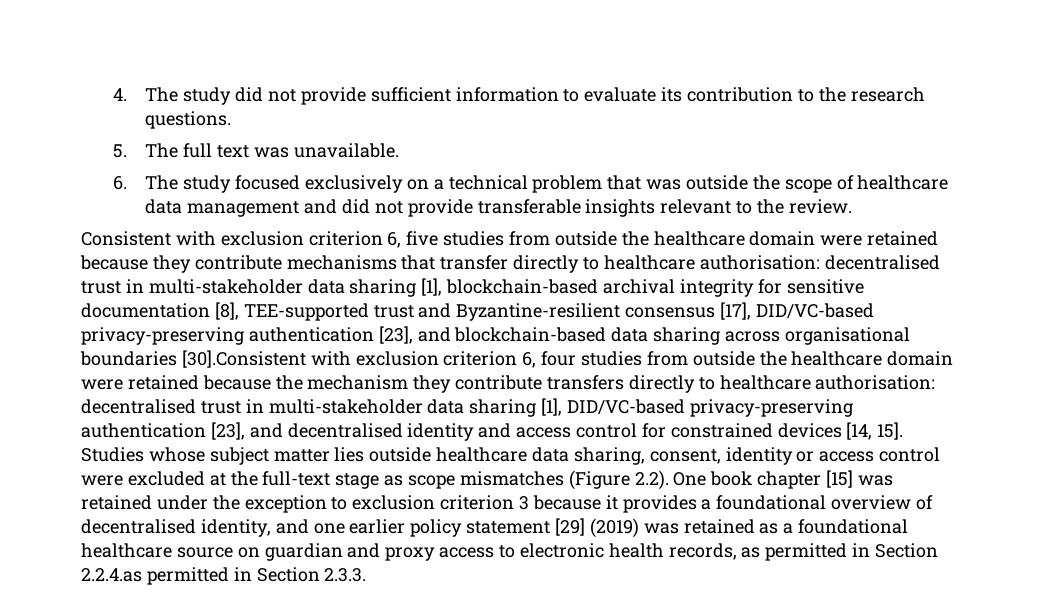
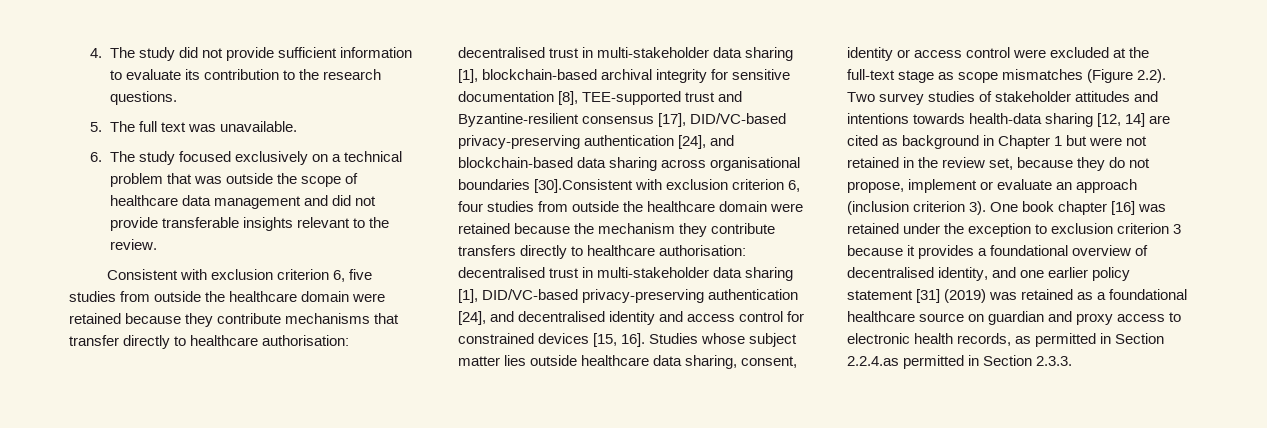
[378,326,413,344] [23], -> [678,135,707,149] [24],
[210,422,245,440] [23], -> [458,311,486,325] [24],
[846,422,904,440] [14, 15]. -> [593,333,646,347] [15, 16].
(669, 480) none -> [847,91,1159,105] [847,113,1171,127] [847,135,1148,149] [847,157,1151,171] [847,179,1138,193] [847,201,987,215] Two survey studies of stakeholder attitudes and intentions towards health-data sharing [12, 14] are cited as background in Chapter 1 but were not retained in the review set, because they do not propose, implement or evaluate an approach (inclusion criterion 3).
[826,470,854,488] [15] -> [1111,201,1136,215] [16]
[555,518,586,536] [29] -> [916,289,941,303] [31]

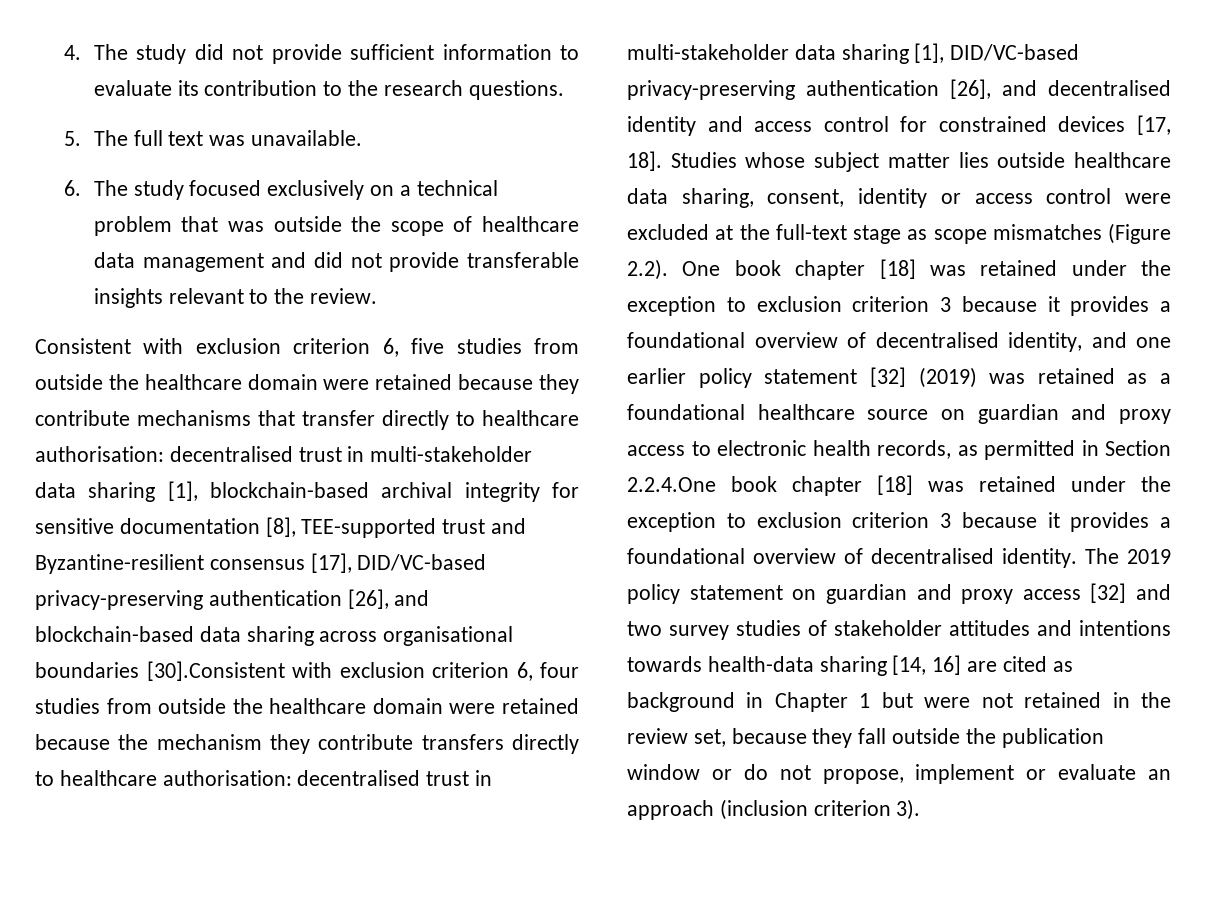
[678,135,707,149] [24], -> [347,589,389,609] [26],
[458,311,486,325] [24], -> [950,79,991,99] [26],
[593,333,646,347] [15, 16]. -> [1137,115,1171,135] [627,151,662,171] [17, 18].
[847,91,1159,105] [847,113,1171,127] [847,135,1148,149] [847,157,1151,171] [847,179,1138,193] [847,201,987,215] Two survey studies of stakeholder attitudes and intentions towards health-data sharing [12, 14] are cited as background in Chapter 1 but were not retained in the review set, because they do not propose, implement or evaluate an approach (inclusion criterion 3). -> (668, 269) none
[1111,201,1136,215] [16] -> [879,259,916,279] [18]
[916,289,941,303] [31] -> [869,367,906,387] [32]
[847,355,1073,369] 2.2.4.as permitted in Section 2.3.3. -> [627,475,1171,496] [627,512,1171,532] [627,548,1171,568] [627,583,1171,604] [627,620,1171,640] [627,655,1073,676] [627,692,1171,712] [627,728,1104,748] [627,764,1171,784] [627,799,921,820] 2.2.4.One book chapter [18] was retained under the exception to exclusion criterion 3 because it provides a foundational overview of decentralised identity. The 2019 policy statement on guardian and proxy access [32] and two survey studies of stakeholder attitudes and intentions towards health-data sharing [14, 16] are cited as background in Chapter 1 but were not retained in the review set, because they fall outside the publication window or do not propose, implement or evaluate an approach (inclusion criterion 3).

